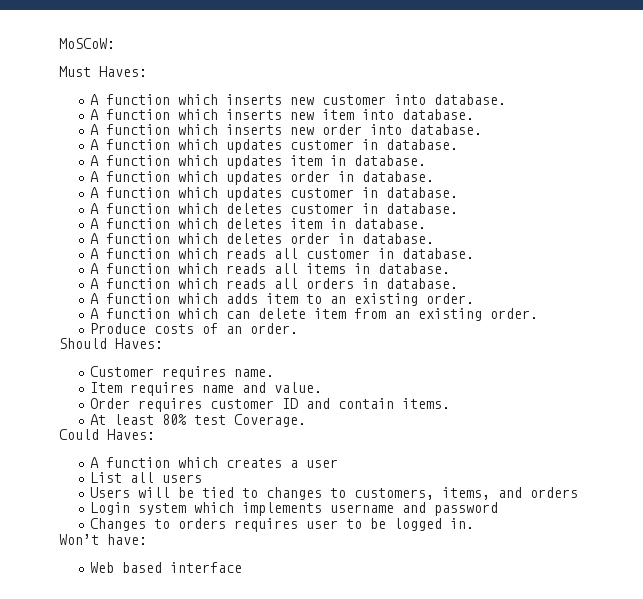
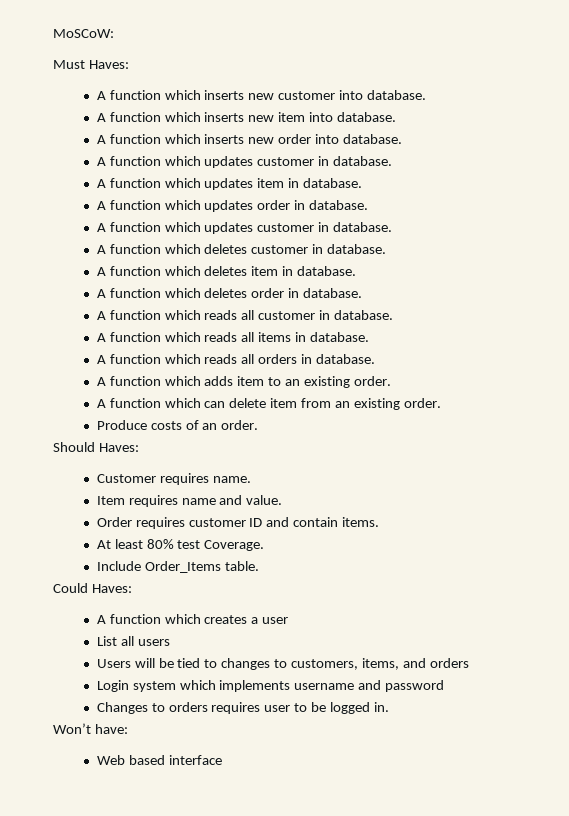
(306, 420) none -> [96,561,259,573] // Include Order_Items table.

